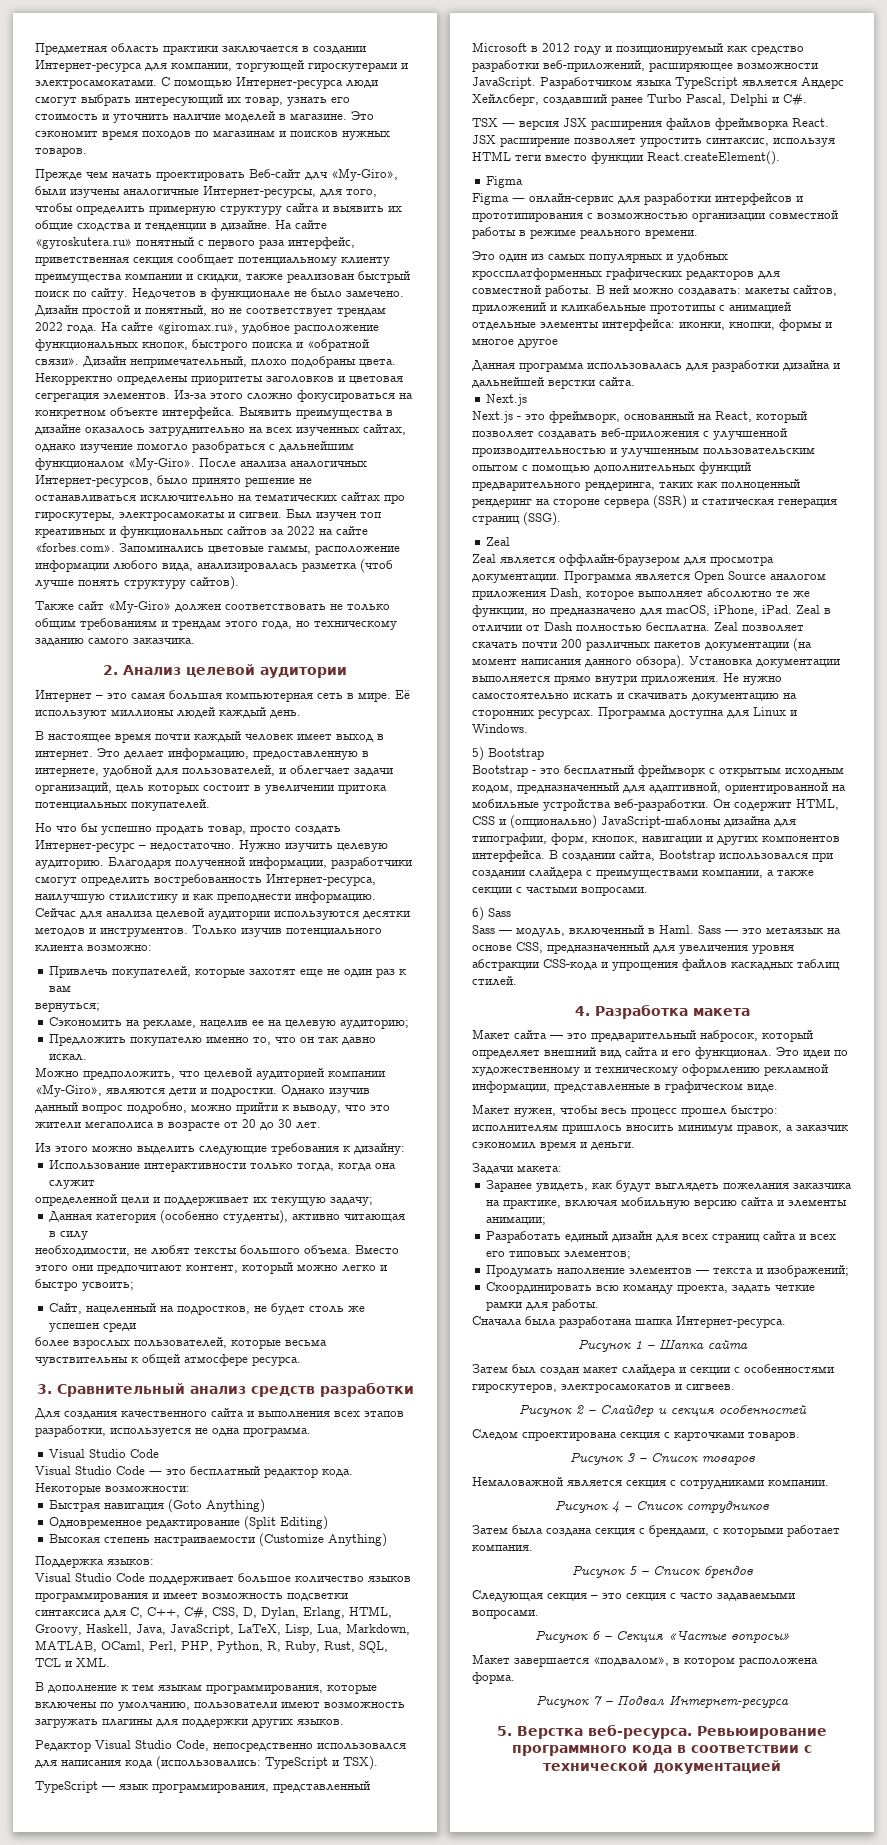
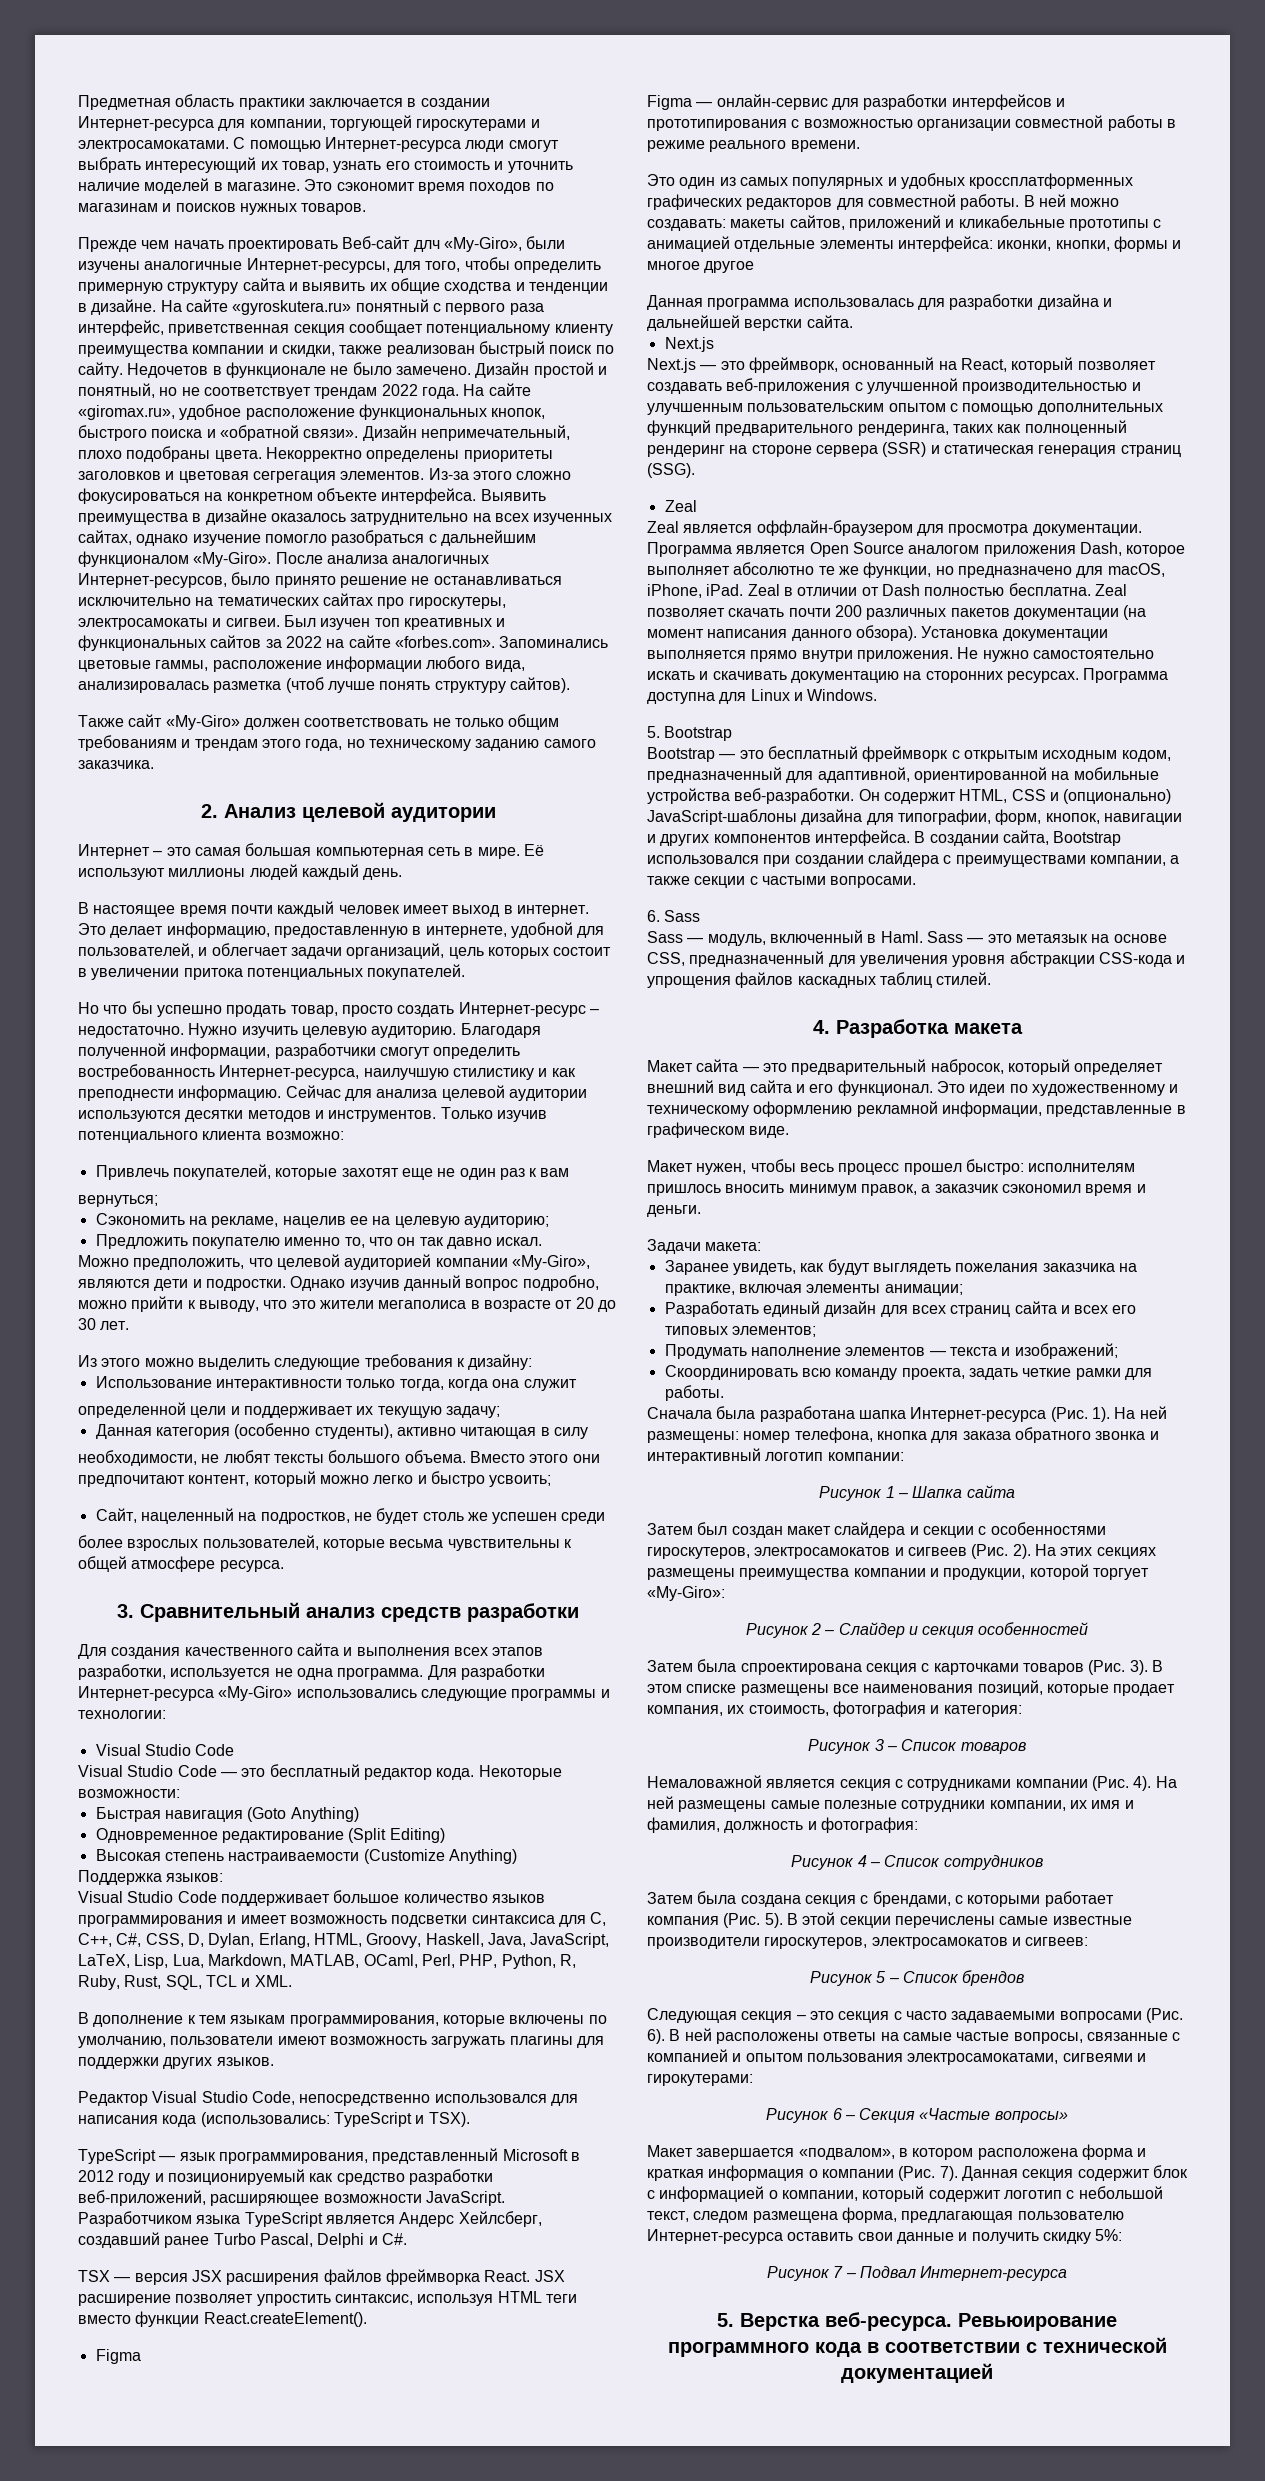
(311, 1432) none -> [427,1664,545,1680] [78,1686,610,1701] [78,1710,166,1719] Для разработки Интернет-ресурса «My-Giro» использовались следующие программы и технологии:
[517,416,521,420] - -> [700,365,717,370] ―
[472,747,484,761] 5) -> [647,726,660,738] 5.
[532,770,536,774] - -> [719,754,736,759] ―
[472,907,484,921] 6) -> [647,910,660,922] 6.
[621,1197,785,1209] мобильную версию сайта и -> (802, 1288) none
[676,1316,786,1328] Интернет-ресурса. -> [910,1406,1167,1422] [647,1427,1159,1443] [647,1448,904,1464] Интернет-ресурса (Рис. 1). На ней размещены: номер телефона, кнопка для заказа обратного звонка и интерактивный логотип компании:
[686,1384,735,1390] сигвеев. -> [907,1544,1156,1559] [647,1564,1149,1580] [647,1586,725,1601] сигвеев (Рис. 2). На этих секциях размещены преимущества компании и продукции, которой торгует «My-Giro»:
[472,1429,518,1440] Следом -> [647,1659,737,1672] Затем была
[748,1431,800,1441] товаров. -> [1022,1660,1163,1675] [647,1680,1176,1696] [647,1701,1022,1717] товаров (Рис. 3). В этом списке размещены все наименования позиций, которые продает компания, их стоимость, фотография и категория:
[768,1479,829,1486] компании. -> [1015,1776,1177,1791] [647,1796,1134,1812] [647,1817,918,1833] компании (Рис. 4). На ней размещены самые полезные сотрудники компании, их имя и фамилия, должность и фотография:
[472,1544,533,1551] компания. -> [647,1912,1132,1928] [647,1937,1089,1949] компания (Рис. 5). В этой секции перечислены самые известные производители гироскутеров, электросамокатов и сигвеев:
[472,1609,539,1619] вопросами. -> [1059,2008,1183,2023] [647,2028,1181,2044] [647,2049,1146,2065] [647,2074,753,2086] вопросами (Рис. 6). В ней расположены ответы на самые частые вопросы, связанные с компанией и опытом пользования электросамокатами, сигвеями и гирокутерами:
[472,1672,515,1684] форма. -> [1081,2144,1147,2160] [647,2165,1188,2181] [647,2186,1163,2202] [647,2207,1124,2223] [647,2229,1123,2244] форма и краткая информация о компании (Рис. 7). Данная секция содержит блок с информацией о компании, который содержит логотип с небольшой текст, следом размещена форма, предлагающая пользователю Интернет-ресурса оставить свои данные и получить скидку 5%:

